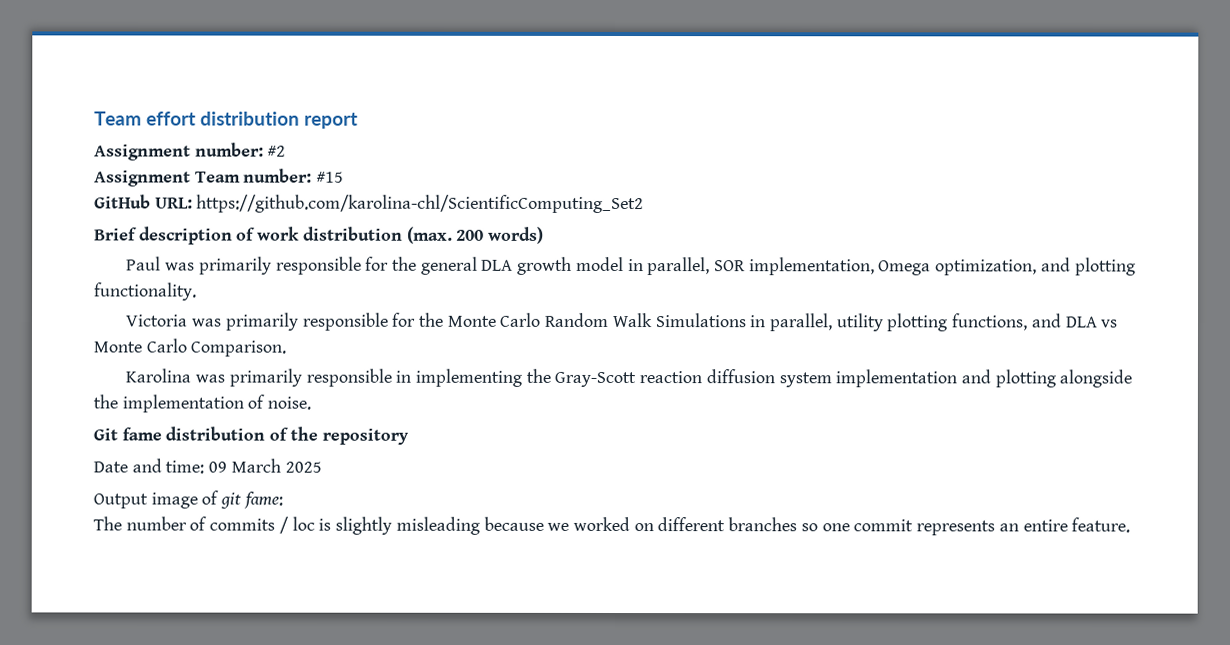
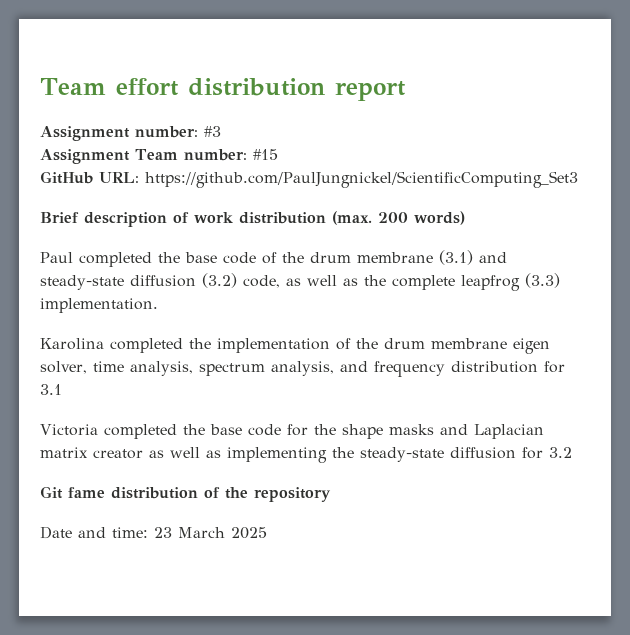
[267,145,287,157] #2 -> [204,126,221,137] #3
[196,194,645,214] https://github.com/karolina-chl/ScientificComputing_Set2 -> [145,171,578,188] https://github.com/PaulJungnickel/ScientificComputing_Set3
[165,256,1136,276] [94,282,197,301] [125,312,1119,332] [93,338,287,357] [125,368,1133,388] [93,394,312,413] was primarily responsible for the general DLA growth model in parallel, SOR implementation, Omega optimization, and plotting functionality. // Victoria was primarily responsible for the Monte Carlo Random Walk Simulations in parallel, utility plotting functions, and DLA vs Monte Carlo Comparison. // Karolina was primarily responsible in implementing the Gray-Scott reaction diffusion system implementation and plotting alongside the implementation of noise. -> [79,250,507,267] [40,273,560,291] [40,298,158,313] [40,338,550,354] [40,361,565,377] [40,384,62,395] [40,424,544,439] [40,447,572,463] completed the base code of the drum membrane (3.1) and steady-state diffusion (3.2) code, as well as the complete leapfrog (3.3) implementation. // Karolina completed the implementation of the drum membrane eigen solver, time analysis, spectrum analysis, and frequency distribution for 3.1 // Victoria completed the base code for the shape masks and Laplacian matrix creator as well as implementing the steady-state diffusion for 3.2
[208,461,228,473] 09 -> [154,527,172,538] 23
[93,490,283,509] [93,516,1131,536] // Output image of git fame: // The number of commits / loc is slightly misleading because we worked on different branches so one commit represents an entire feature. -> (267, 533) none

